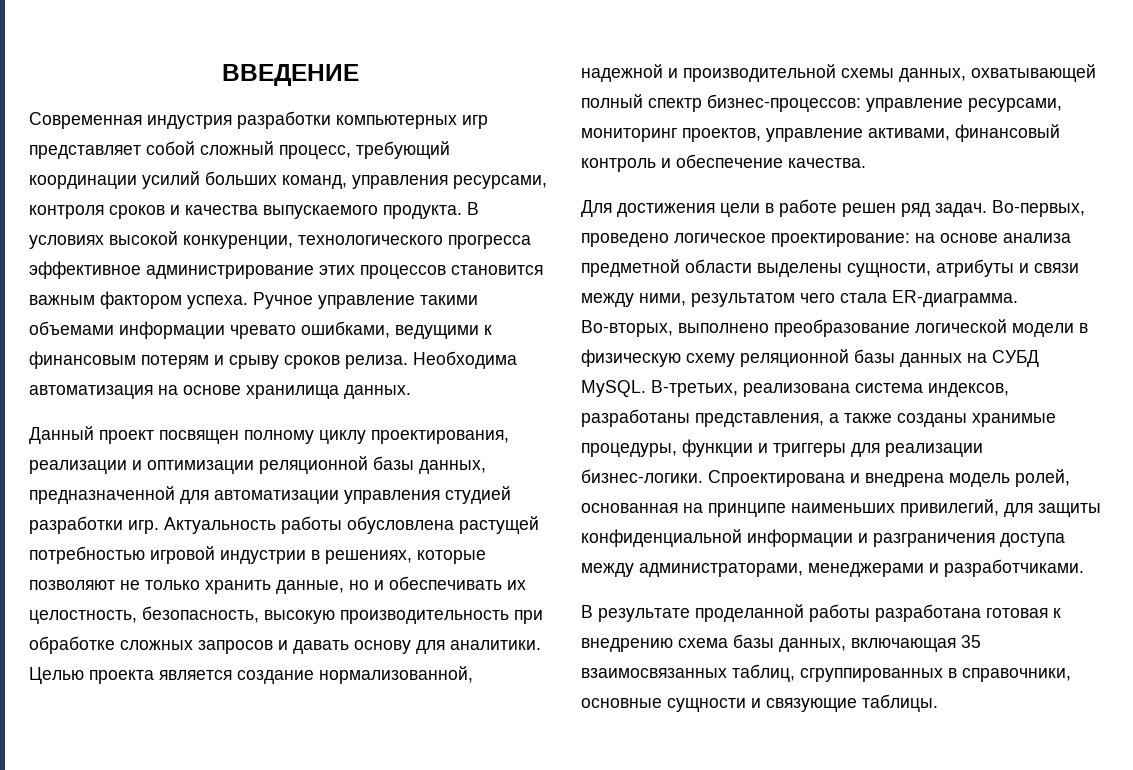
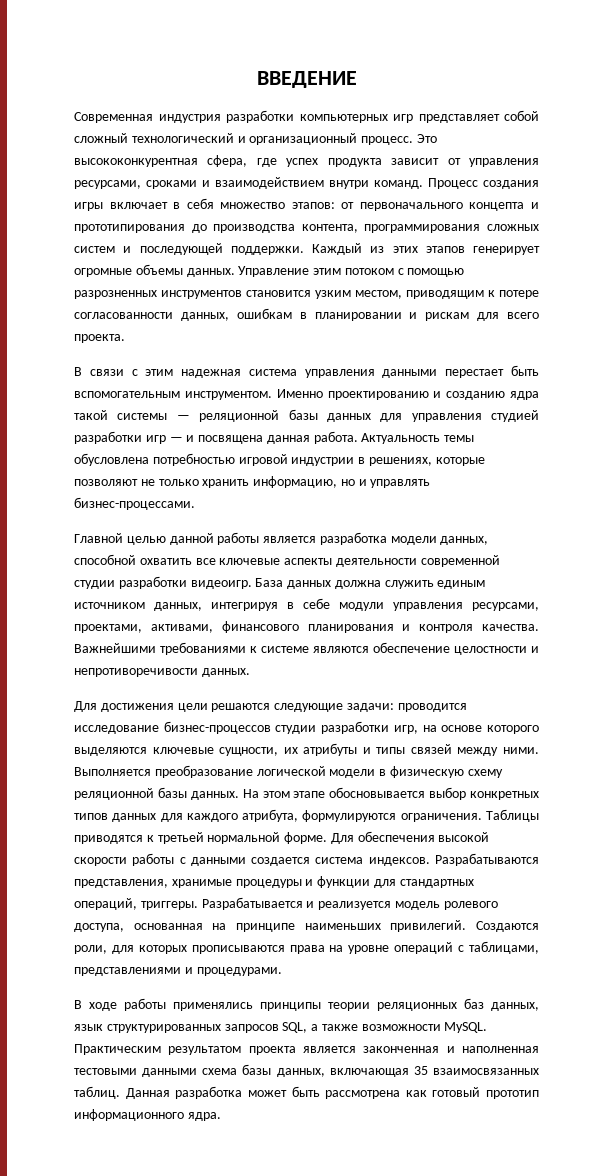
[279,141,450,159] [29,171,547,189] [29,202,479,219] [29,231,531,249] [29,261,543,279] [29,291,478,309] [29,321,492,339] [29,351,517,369] [29,385,411,399] [29,426,509,444] [29,456,486,474] [29,486,511,504] [29,516,539,534] процесс, требующий координации усилий больших команд, управления ресурсами, контроля сроков и качества выпускаемого продукта. В условиях высокой конкуренции, технологического прогресса эффективное администрирование этих процессов становится важным фактором успеха. Ручное управление такими объемами информации чревато ошибками, ведущими к финансовым потерям и срыву сроков релиза. Необходима автоматизация на основе хранилища данных. // Данный проект посвящен полному циклу проектирования, реализации и оптимизации реляционной базы данных, предназначенной для автоматизации управления студией разработки игр. Актуальность работы обусловлена растущей -> [131,133,437,145] [74,155,539,167] [74,177,539,189] [74,198,539,211] [74,224,539,233] [74,243,540,255] [74,264,465,277] [74,290,539,299] [74,308,539,321] [74,334,125,343] [74,365,539,378] [74,389,539,400] [74,409,539,422] [74,431,475,444] [74,453,149,466] технологический и организационный процесс. Это высококонкурентная сфера, где успех продукта зависит от управления ресурсами, сроками и взаимодействием внутри команд. Процесс создания игры включает в себя множество этапов: от первоначального концепта и прототипирования до производства контента, программирования сложных систем и последующей поддержки. Каждый из этих этапов генерирует огромные объемы данных. Управление этим потоком с помощью разрозненных инструментов становится узким местом, приводящим к потере согласованности данных, ошибкам в планировании и рискам для всего проекта. // В связи с этим надежная система управления данными перестает быть вспомогательным инструментом. Именно проектированию и созданию ядра такой системы — реляционной базы данных для управления студией разработки игр — и посвящена данная работа. Актуальность темы обусловлена
[276,580,344,594] данные, -> [253,476,338,488] информацию,
[389,576,526,590] [29,606,543,624] [29,636,541,654] [29,666,473,684] [581,64,1096,82] [581,94,1062,112] [581,124,1060,142] [581,154,866,172] [581,199,1085,217] [581,233,1071,247] [581,259,1079,277] [581,290,1018,307] [581,320,769,337] обеспечивать их целостность, безопасность, высокую производительность при обработке сложных запросов и давать основу для аналитики. Целью проекта является создание нормализованной, надежной и производительной схемы данных, охватывающей полный спектр бизнес-процессов: управление ресурсами, мониторинг проектов, управление активами, финансовый контроль и обеспечение качества. // Для достижения цели в работе решен ряд задач. Во-первых, проведено логическое проектирование: на основе анализа предметной области выделены сущности, атрибуты и связи между ними, результатом чего стала ER-диаграмма. Во-вторых, выполнено -> [370,479,431,488] [74,497,195,510] [74,532,489,545] [74,554,500,567] [74,576,486,589] [74,598,539,611] [74,621,539,633] [74,642,539,655] [74,668,250,677] [74,701,467,712] [74,721,539,734] [74,743,539,756] [74,767,151,776] управлять бизнес-процессами. // Главной целью данной работы является разработка модели данных, способной охватить все ключевые аспекты деятельности современной студии разработки видеоигр. База данных должна служить единым источником данных, интегрируя в себе модули управления ресурсами, проектами, активами, финансового планирования и контроля качества. Важнейшими требованиями к системе являются обеспечение целостности и непротиворечивости данных. // Для достижения цели решаются следующие задачи: проводится исследование бизнес-процессов студии разработки игр, на основе которого выделяются ключевые сущности, их атрибуты и типы связей между ними. Выполняется
[900,350,1039,367] [581,380,1009,397] [581,409,1056,427] [581,439,983,457] [581,469,1070,487] [581,499,1101,517] [581,529,1065,547] [581,559,1084,577] [581,604,1061,622] [581,638,673,652] данных на СУБД MySQL. В-третьих, реализована система индексов, разработаны представления, а также созданы хранимые процедуры, функции и триггеры для реализации бизнес-логики. Спроектирована и внедрена модель ролей, основанная на принципе наименьших привилегий, для защиты конфиденциальной информации и разграничения доступа между администраторами, менеджерами и разработчиками. // В результате проделанной работы разработана готовая к внедрению -> [190,787,539,800] [74,809,539,822] [74,831,490,844] [74,853,539,866] [74,876,474,888] [74,897,498,910] [74,920,539,932] [74,941,540,954] [74,967,282,976] [74,998,539,1011] [74,1022,488,1033] [74,1044,539,1055] [74,1068,198,1077] данных. На этом этапе обосновывается выбор конкретных типов данных для каждого атрибута, формулируются ограничения. Таблицы приводятся к третьей нормальной форме. Для обеспечения высокой скорости работы с данными создается система индексов. Разрабатываются представления, хранимые процедуры и функции для стандартных операций, триггеры. Разрабатывается и реализуется модель ролевого доступа, основанная на принципе наименьших привилегий. Создаются роли, для которых прописываются права на уровне операций с таблицами, представлениями и процедурами. // В ходе работы применялись принципы теории реляционных баз данных, язык структурированных запросов SQL, а также возможности MySQL. Практическим результатом проекта является законченная и наполненная тестовыми данными
[732,664,1071,682] [581,694,938,712] таблиц, сгруппированных в справочники, основные сущности и связующие таблицы. -> [74,1086,539,1099] [74,1109,221,1121] таблиц. Данная разработка может быть рассмотрена как готовый прототип информационного ядра.

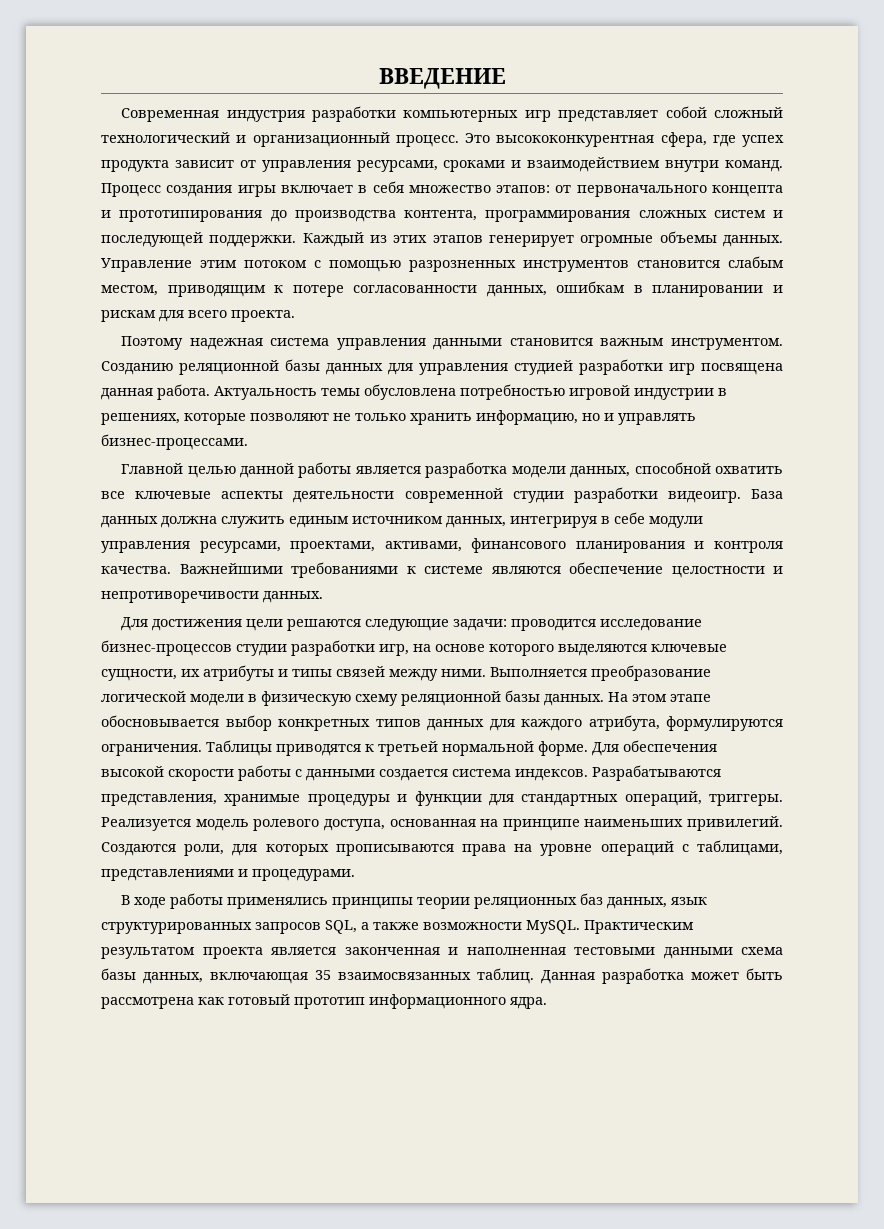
[315,290,351,299] узким -> [728,256,784,268] слабым
[74,365,539,378] [74,389,539,400] [74,410,190,420] В связи с этим надежная система управления данными перестает быть вспомогательным инструментом. Именно проектированию и созданию ядра такой системы — -> [121,336,783,350] [101,361,173,375] Поэтому надежная система управления данными становится важным инструментом. Созданию
[169,435,195,442] — и -> (695, 369) none
[201,897,392,910] Разрабатывается и реализуется -> [101,817,191,831] Реализуется

